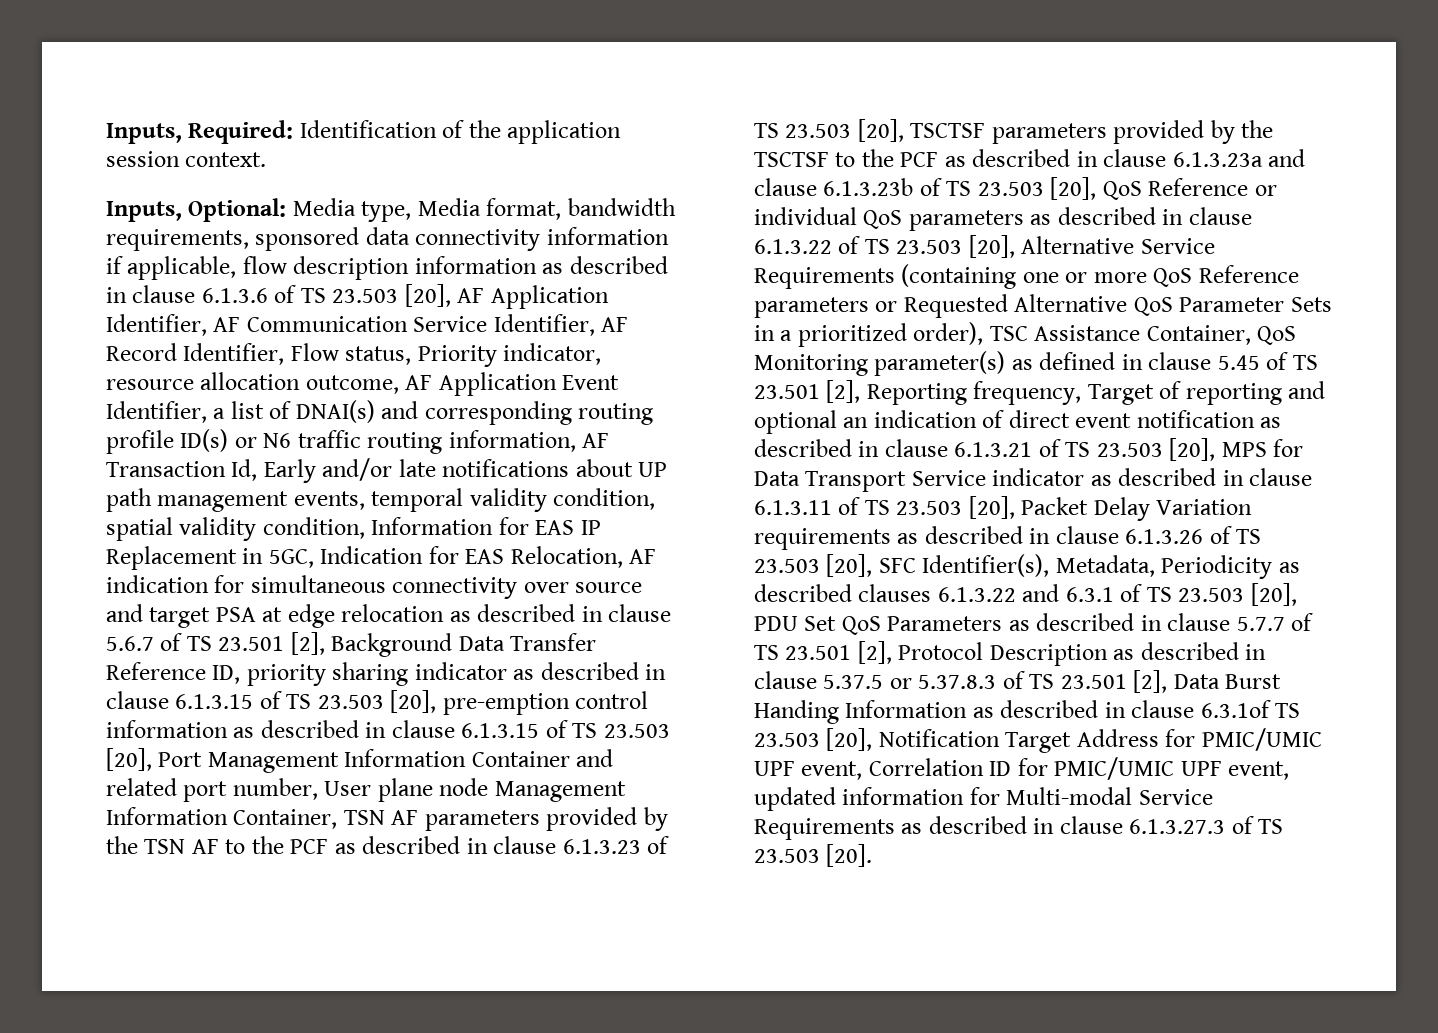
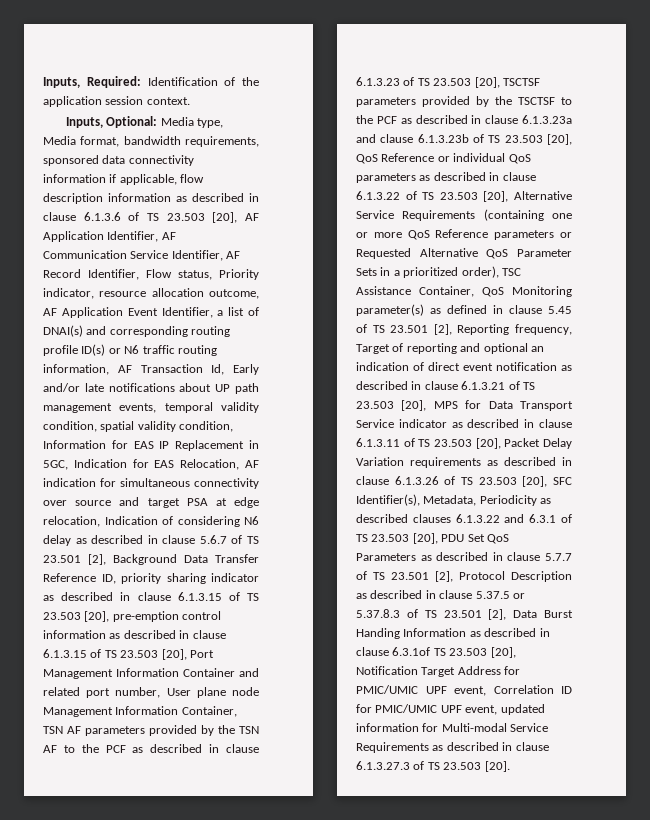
[341,604,445,622] relocation -> [43,516,259,527] [43,535,71,546] relocation, Indication of considering N6 delay

